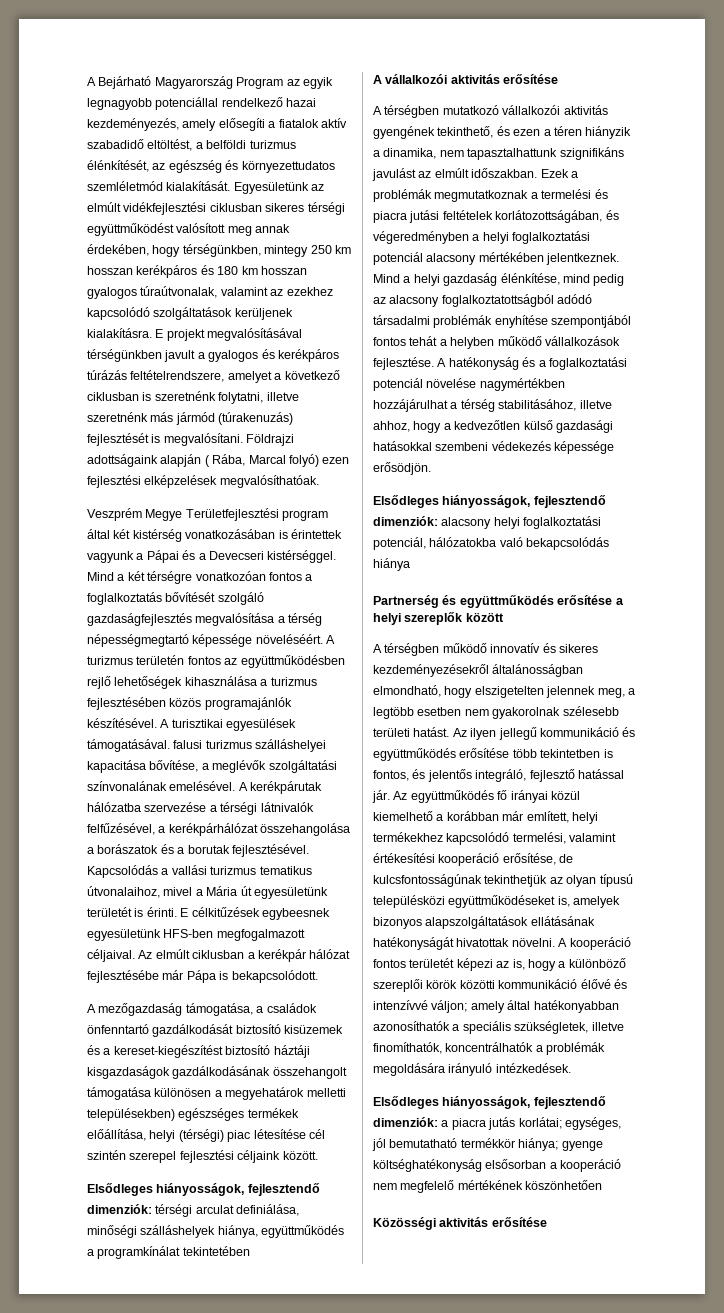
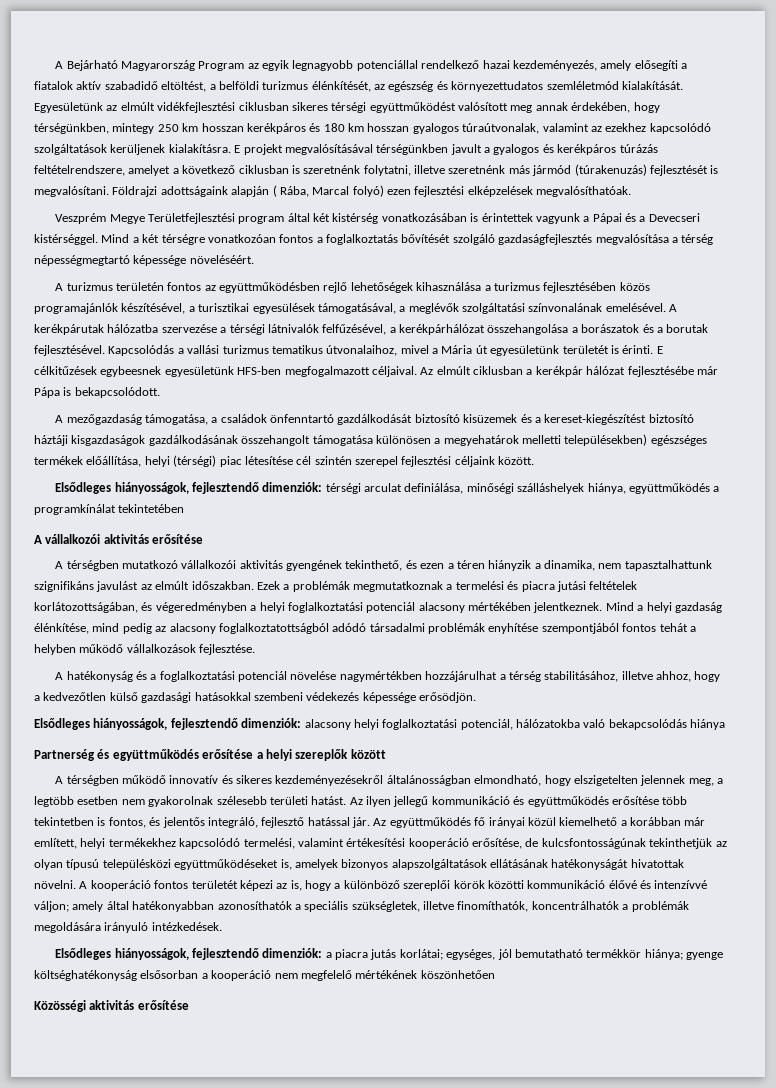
(323, 639) none -> (254, 259) //
[87,718,297,731] [87,739,327,752] [87,760,199,773] készítésével. A turisztikai egyesülések támogatásával. falusi turizmus szálláshelyei kapacitása bővítése, -> [121,303,396,314] készítésével, a turisztikai egyesülések támogatásával,
(434, 363) none -> (256, 649) //

